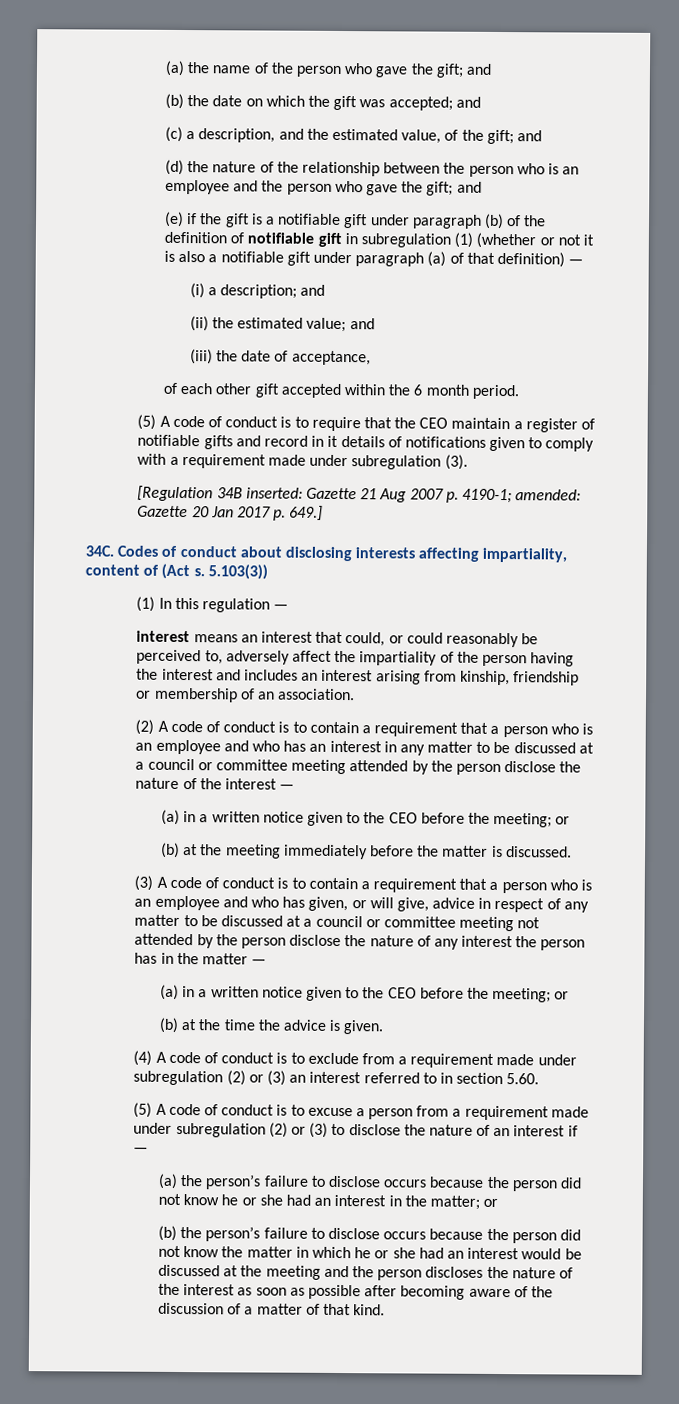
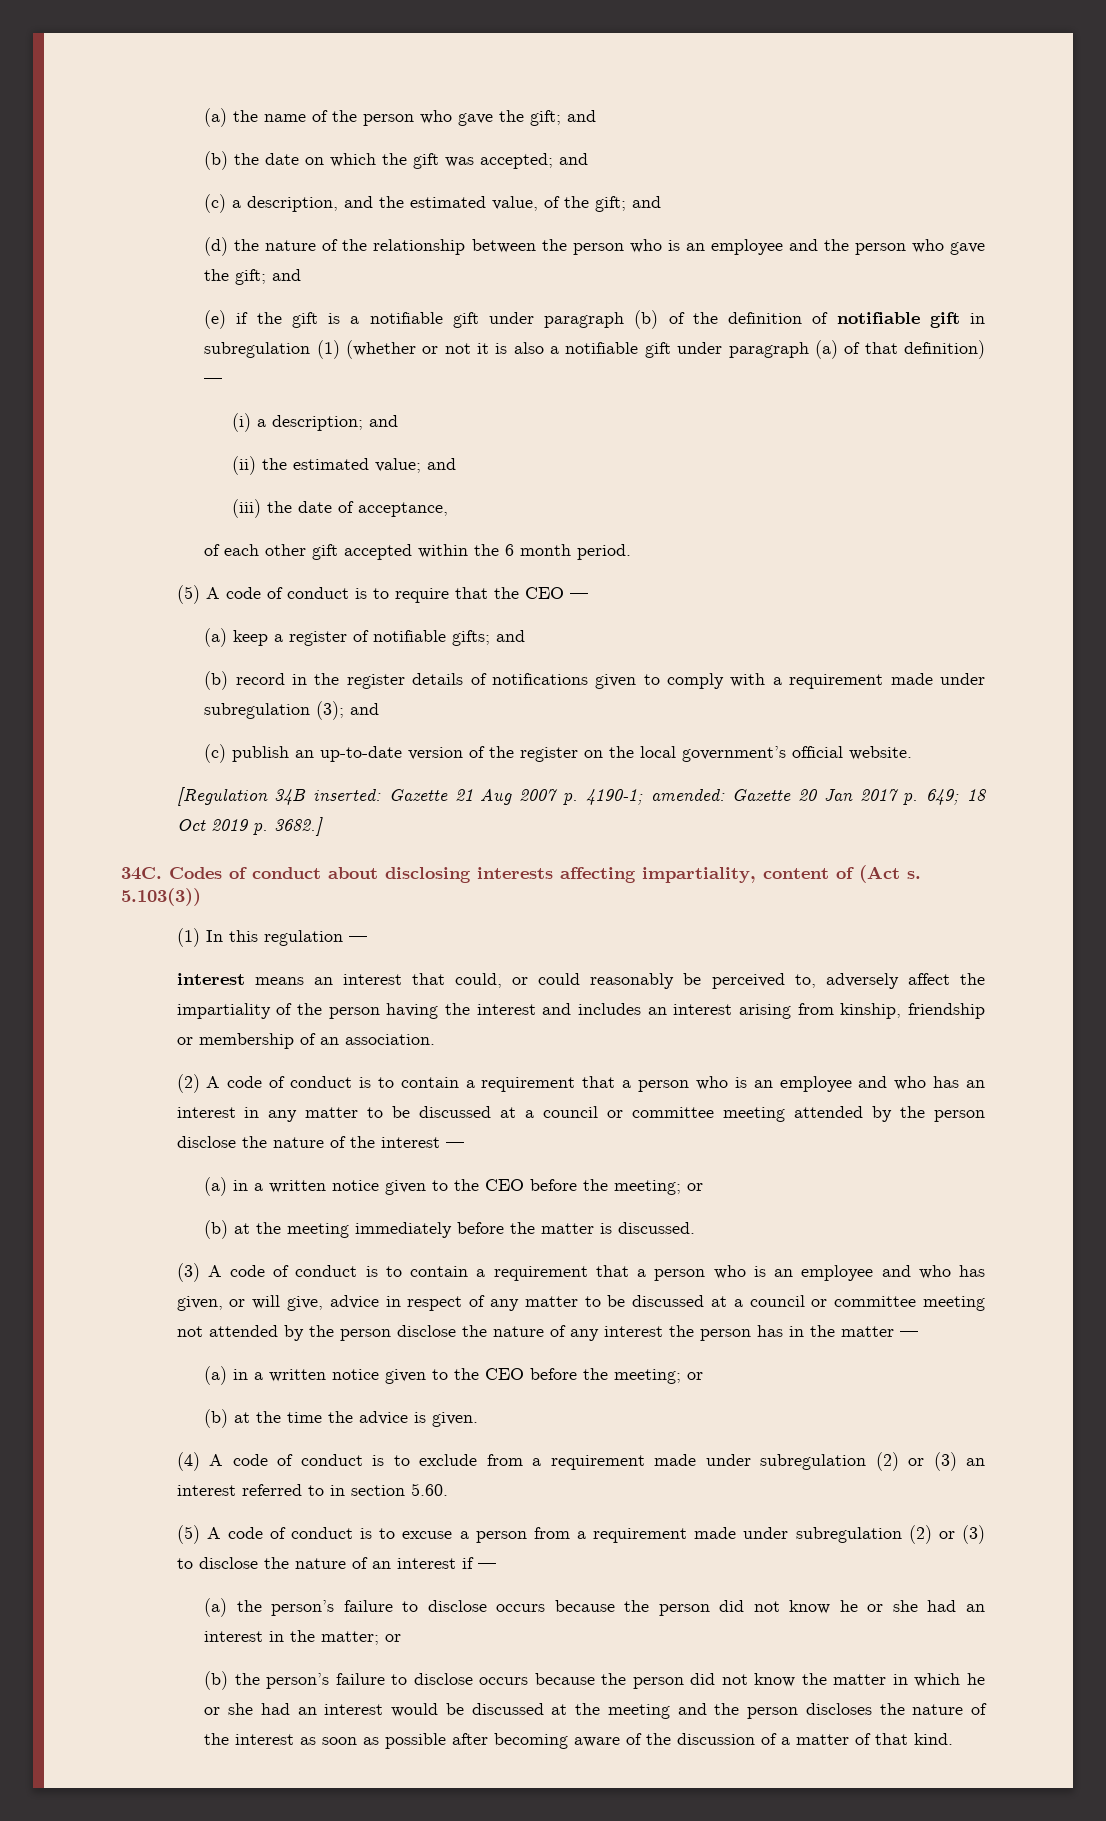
[451,417,511,430] maintain -> [569,593,588,599] [204,628,269,647] — // (a) keep
[203,435,261,450] gifts and -> [452,630,526,646] [204,671,229,690] gifts; and // (b)
[327,435,339,447] it -> [314,673,405,689] the register
[444,454,468,470] (3). -> [316,701,380,720] [204,744,913,763] (3); and // (c) publish an up-to-date version of the register on the local government’s official website.
[289,505,324,521] 649.] -> [926,789,987,805] [176,817,323,836] 649; 18 Oct 2019 p. 3682.]

